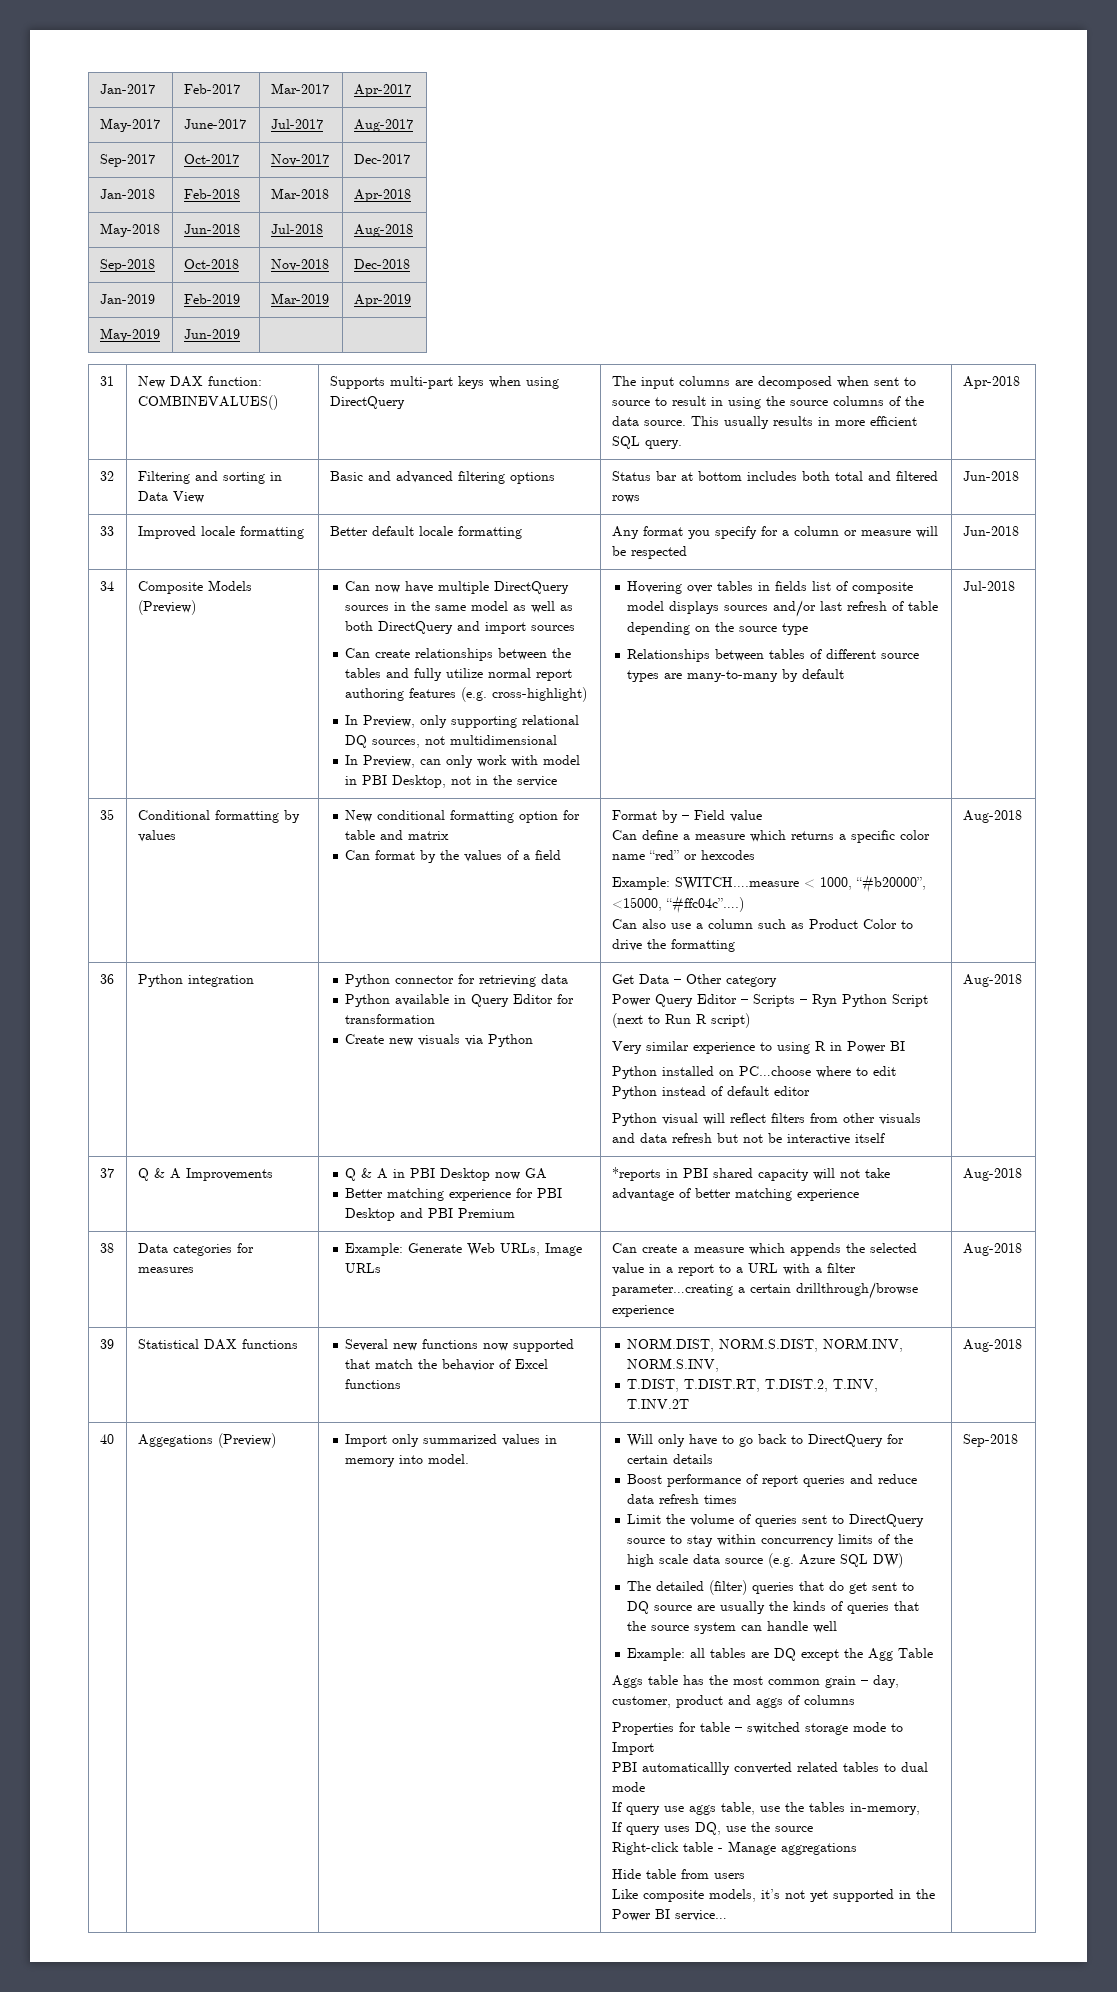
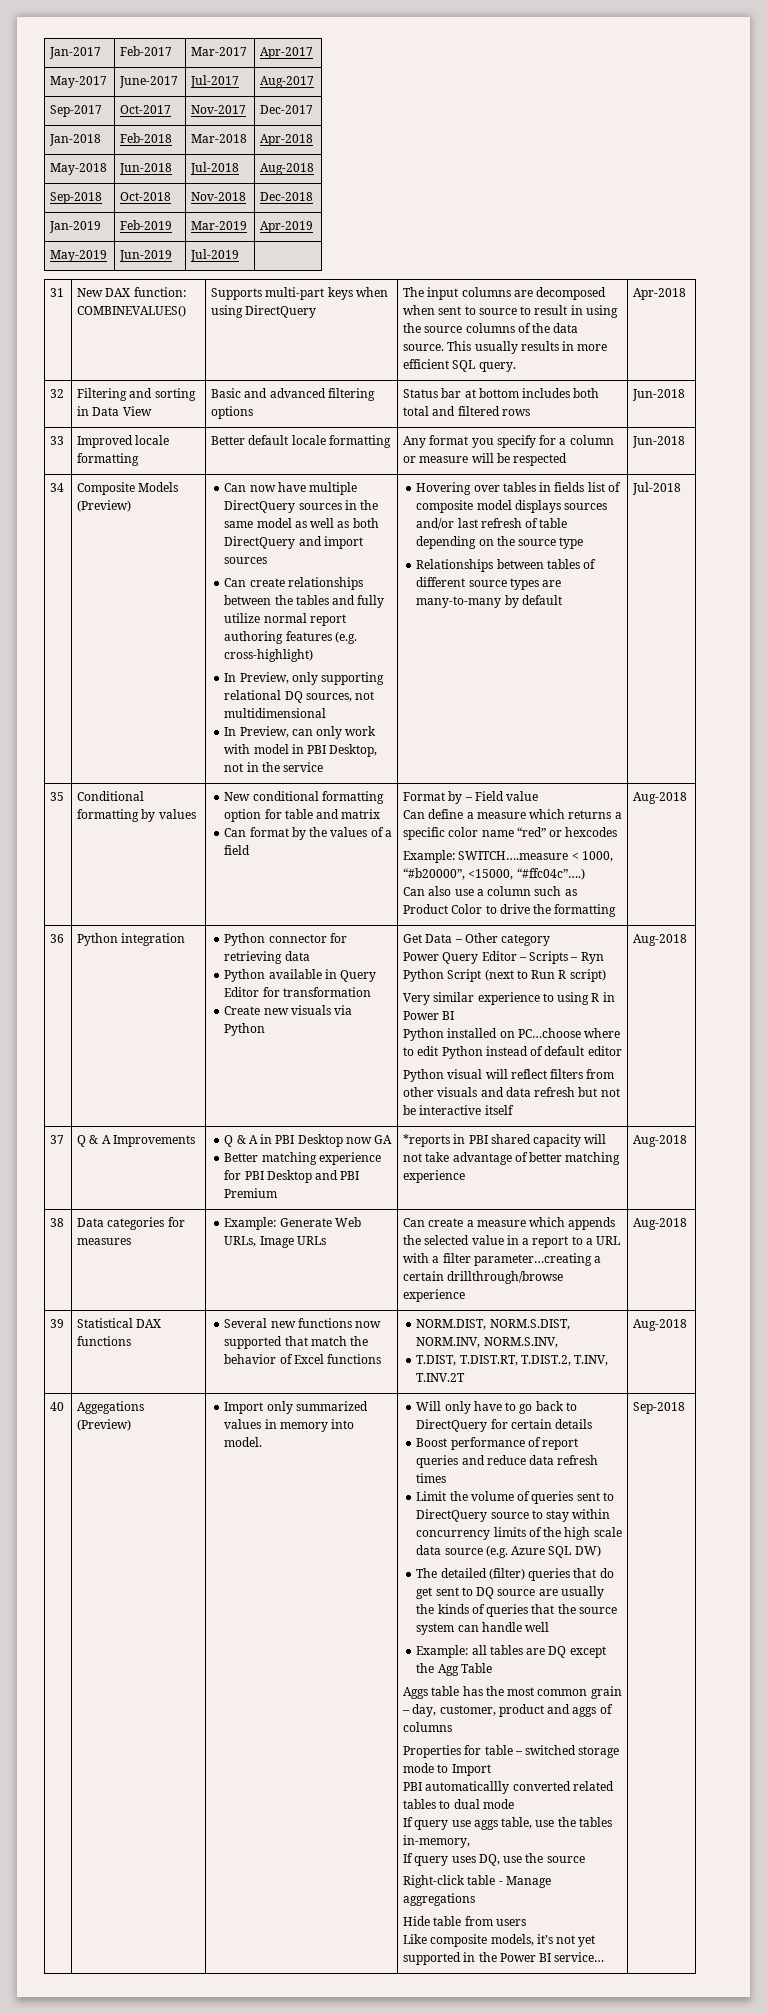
(240, 334) none -> [190,249,240,262] Jul-2019

